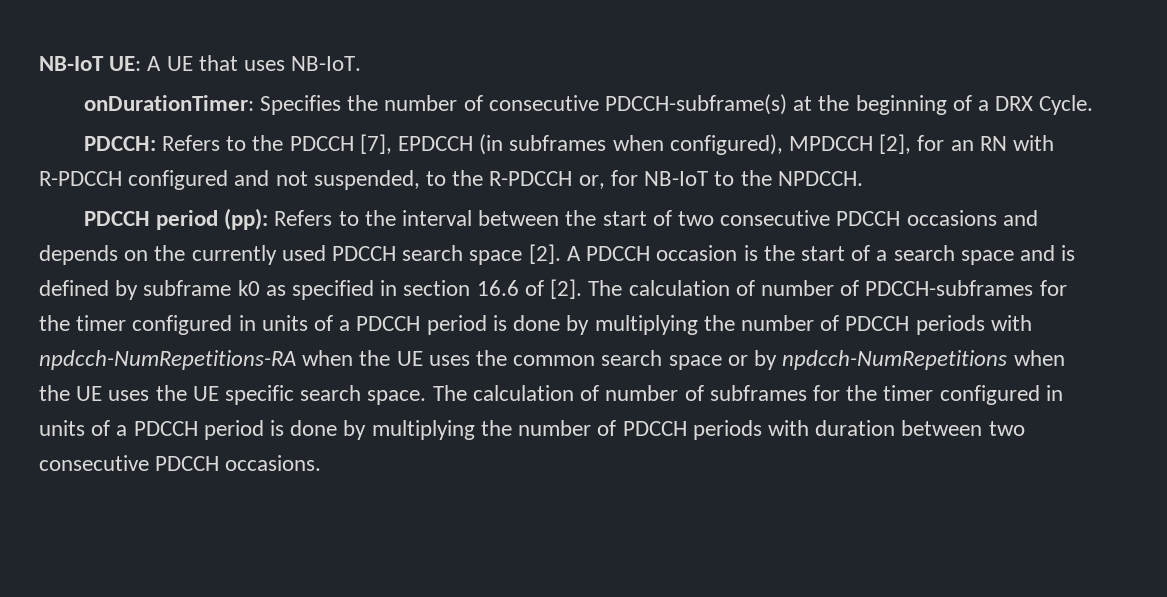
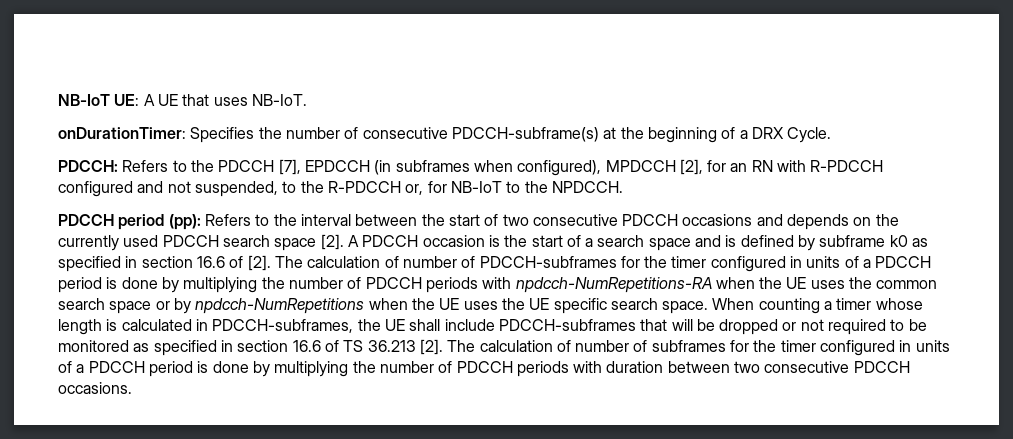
(427, 397) none -> [712,298,923,314] [58,319,927,335] [58,339,443,356] When counting a timer whose length is calculated in PDCCH-subframes, the UE shall include PDCCH-subframes that will be dropped or not required to be monitored as specified in section 16.6 of TS 36.213 [2].

